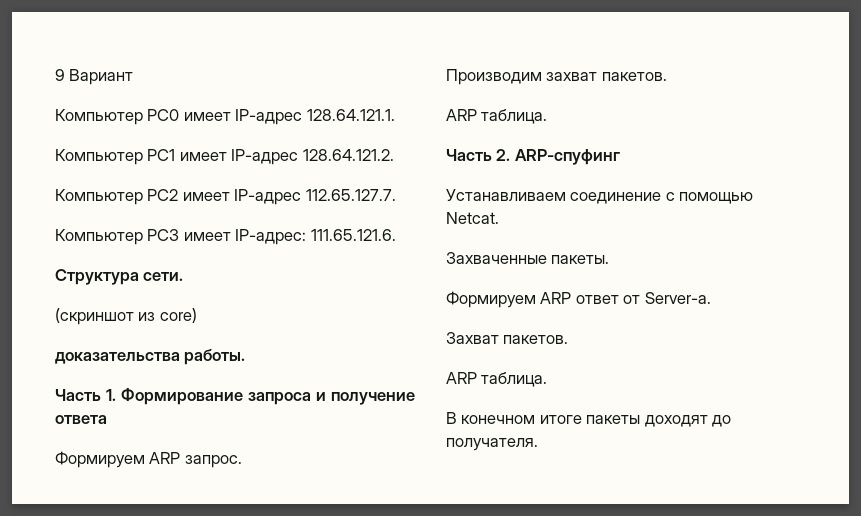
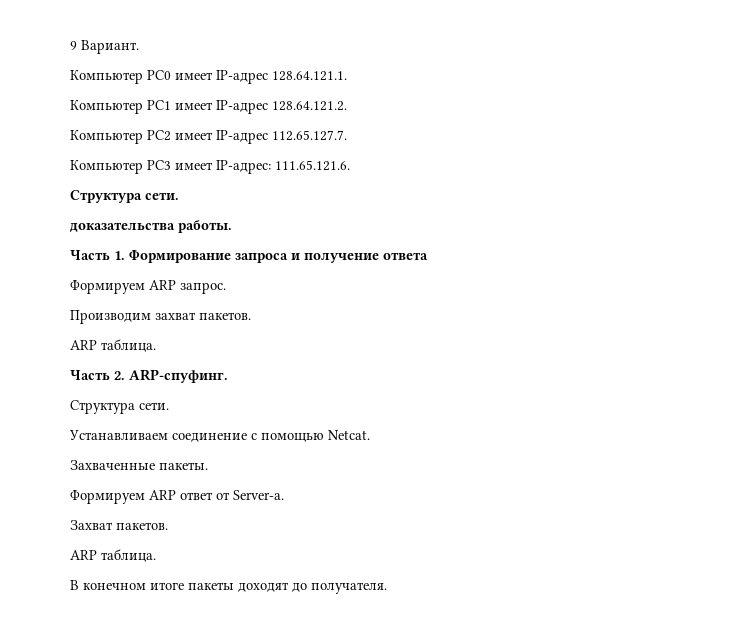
[69,69,134,85] Вариант -> [81,40,139,54] Вариант.
[55,308,197,325] // (скриншот из core) -> (179, 196) none
[514,149,620,165] ARP-спуфинг -> [129,369,228,383] [70,400,169,414] ARP-спуфинг. // Структура сети.

